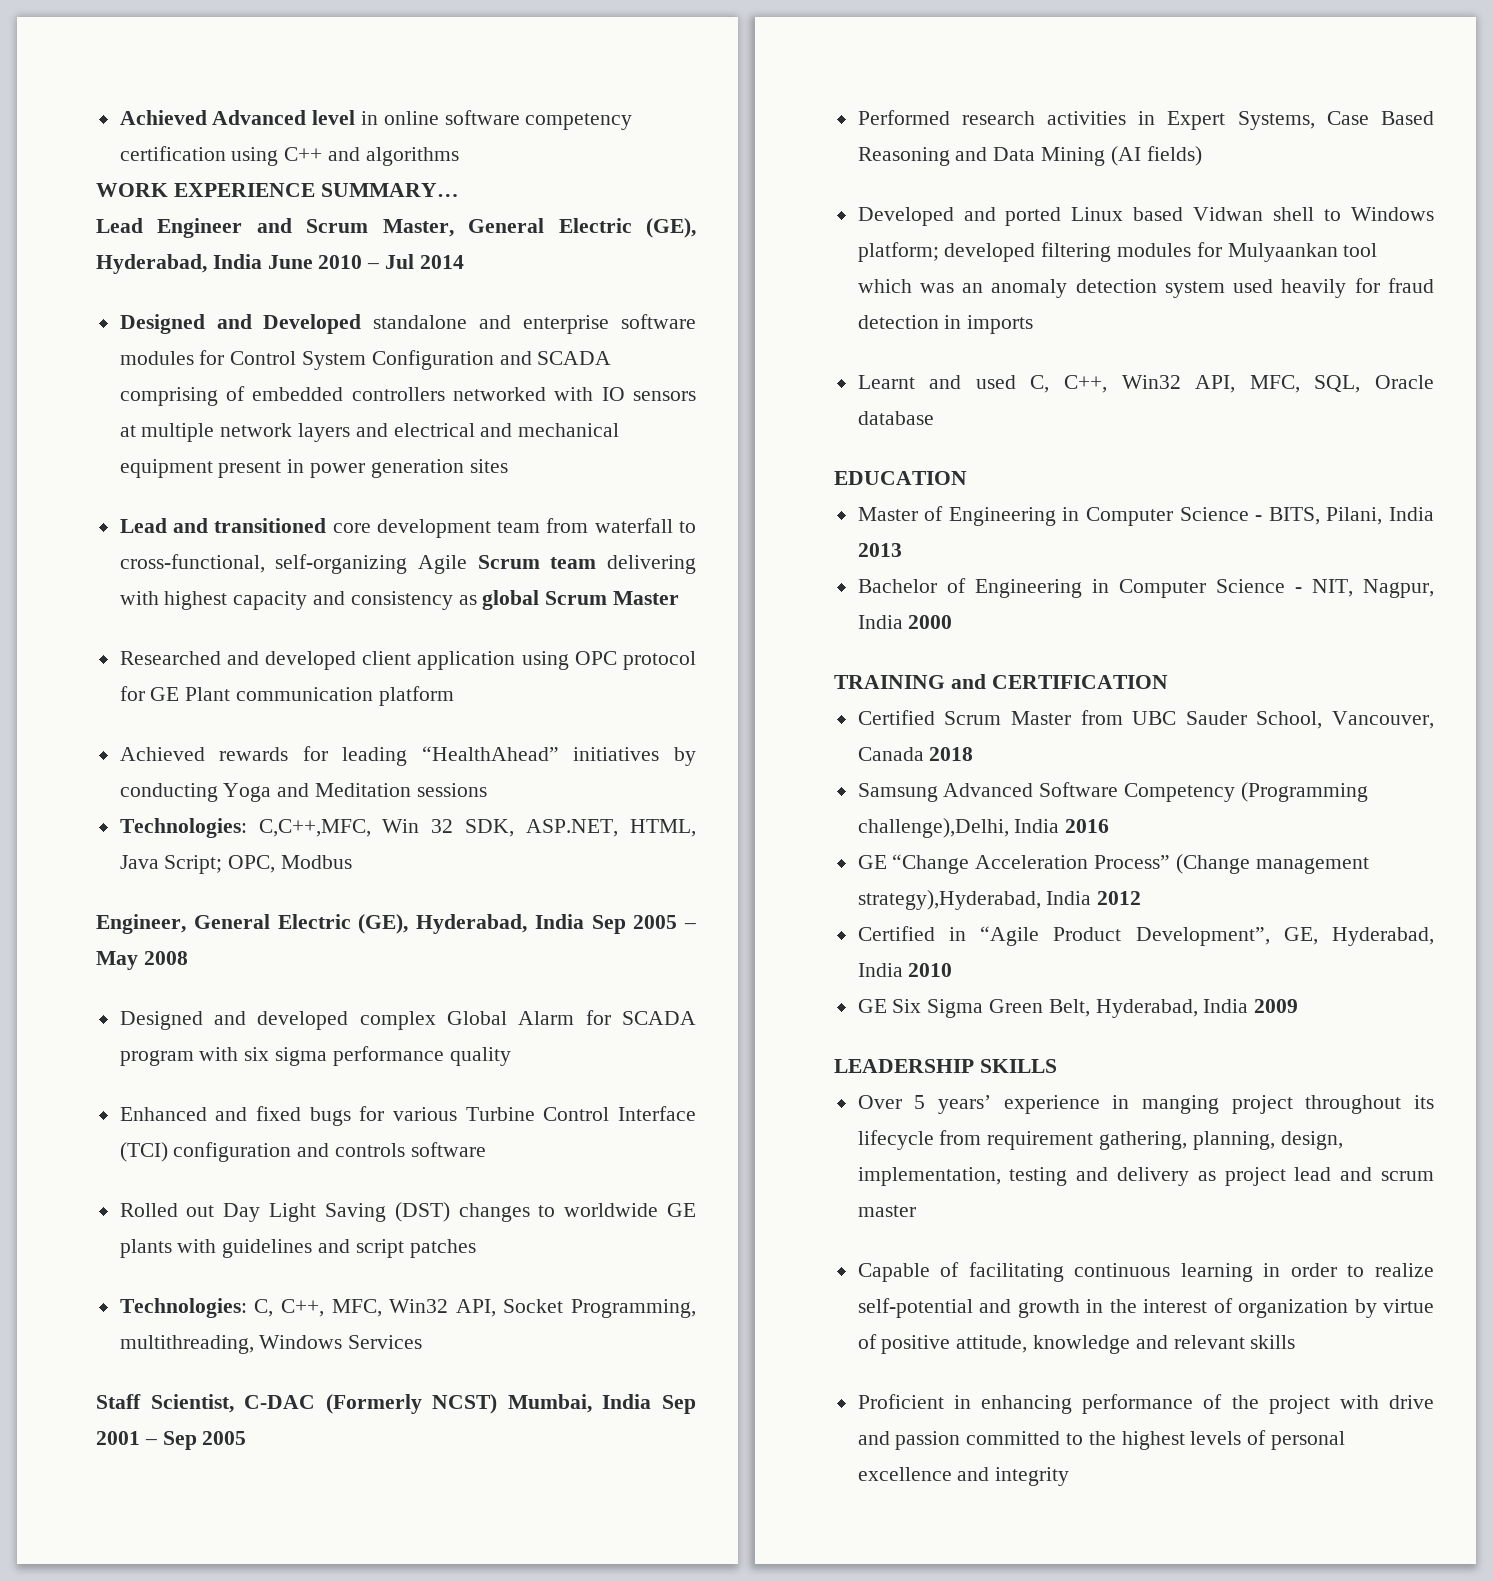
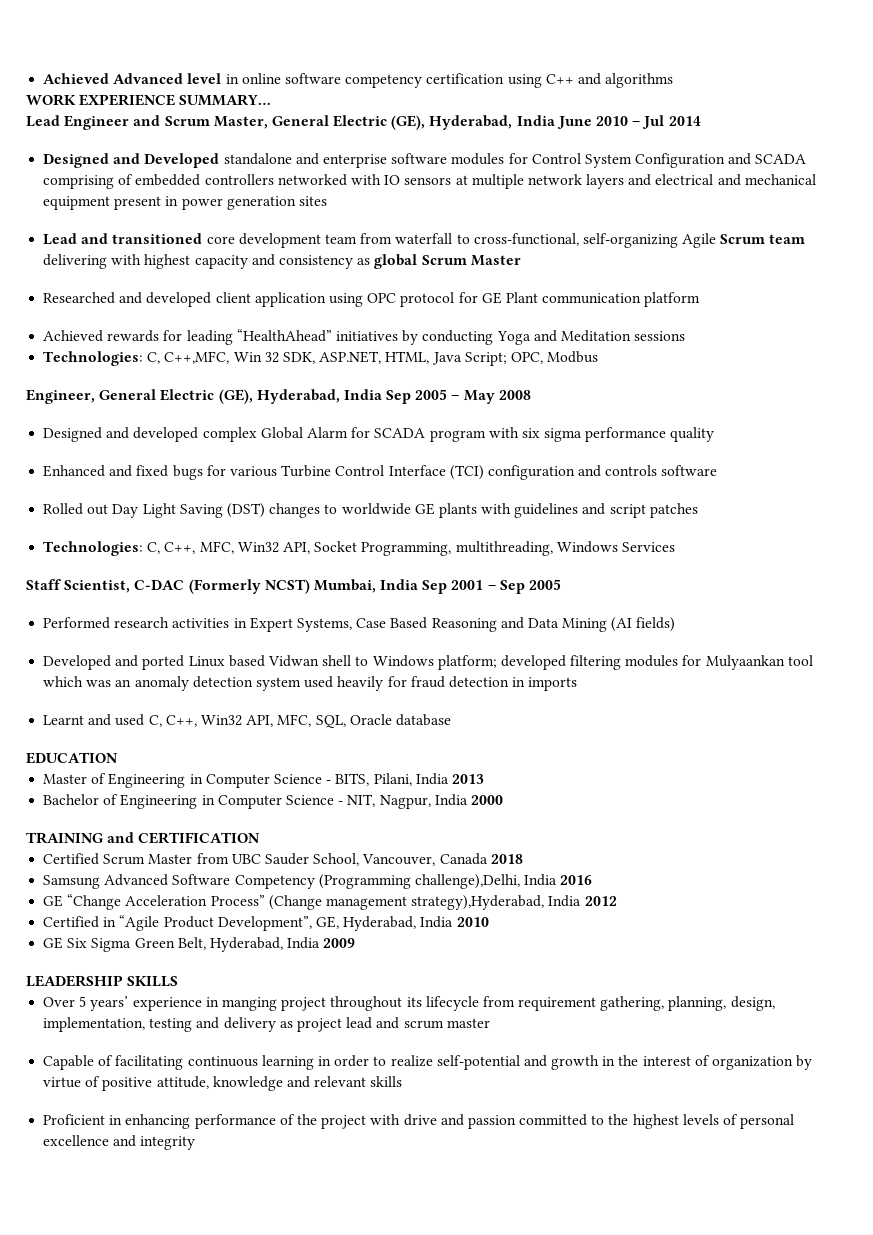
[258,819,371,837] C,C++,MFC, -> [147,351,230,364] C, C++,MFC,

